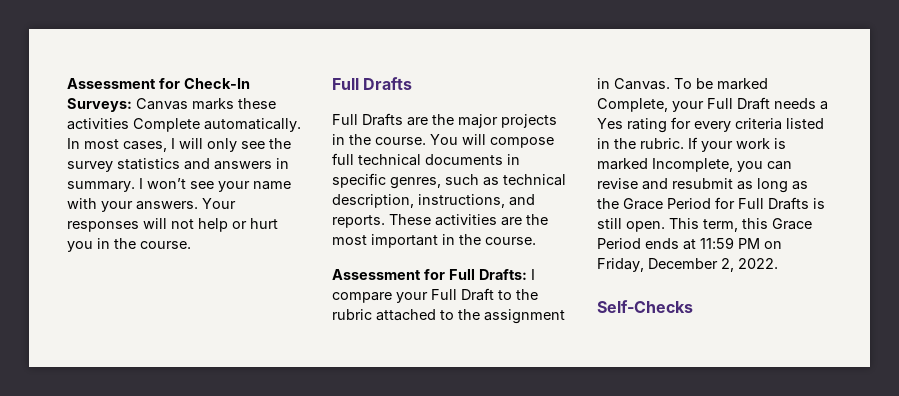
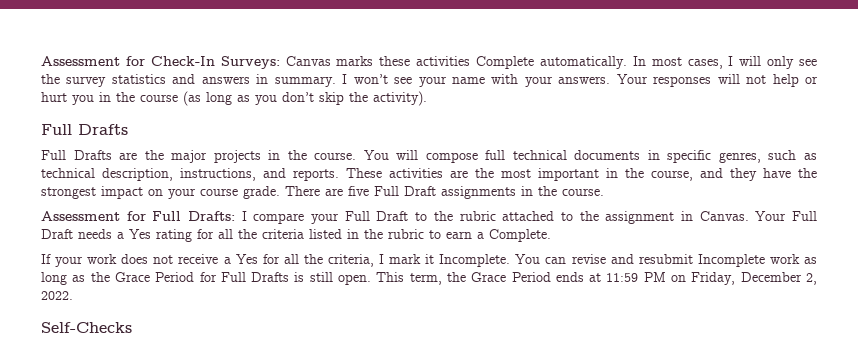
[140,241,191,249] course. -> [140,91,427,106] course (as long as you don’t skip the activity).
(481, 239) none -> [651,168,817,181] [41,186,557,199] course, and they have the strongest impact on your course grade. There are five Full Draft assignments in the
[674,78,768,90] [597,98,704,112] To be marked Complete, your -> [755,211,787,221] Your
[694,121,731,132] every -> [218,229,257,239] all the
[640,137,786,152] [597,158,763,172] rubric. If your work is marked Incomplete, you -> [388,229,551,242] [41,254,541,267] rubric to earn a Complete. // If your work does not receive a Yes for all the criteria, I mark it Incomplete. You
(733, 183) none -> [697,254,800,267] Incomplete work
[742,218,768,229] this -> [446,272,466,282] the

